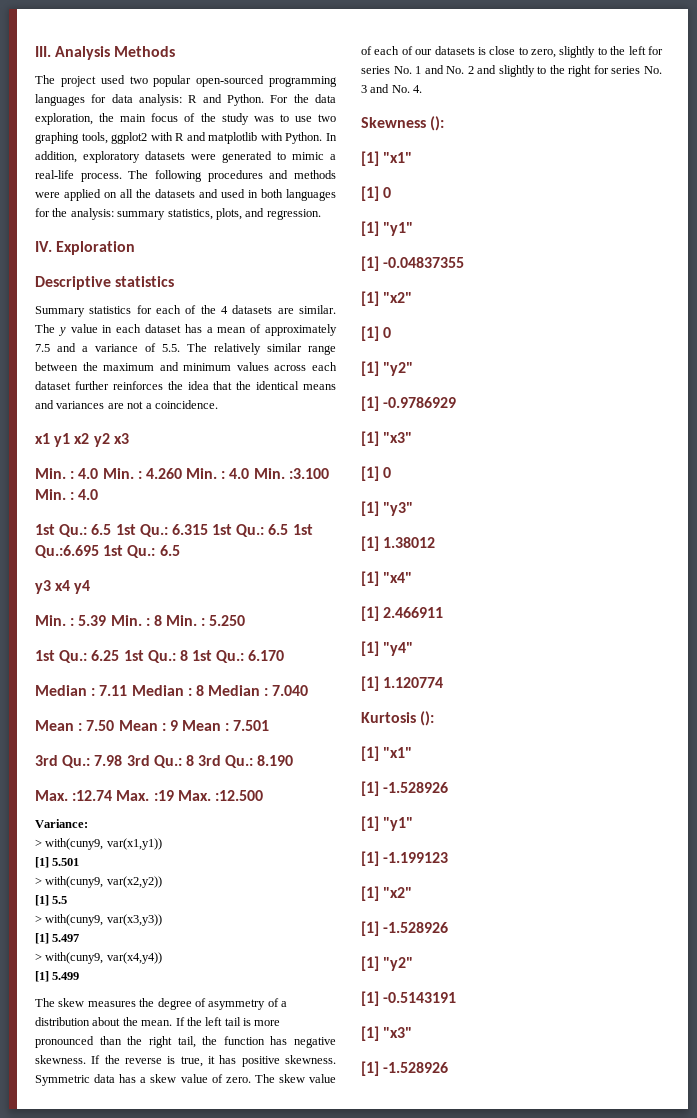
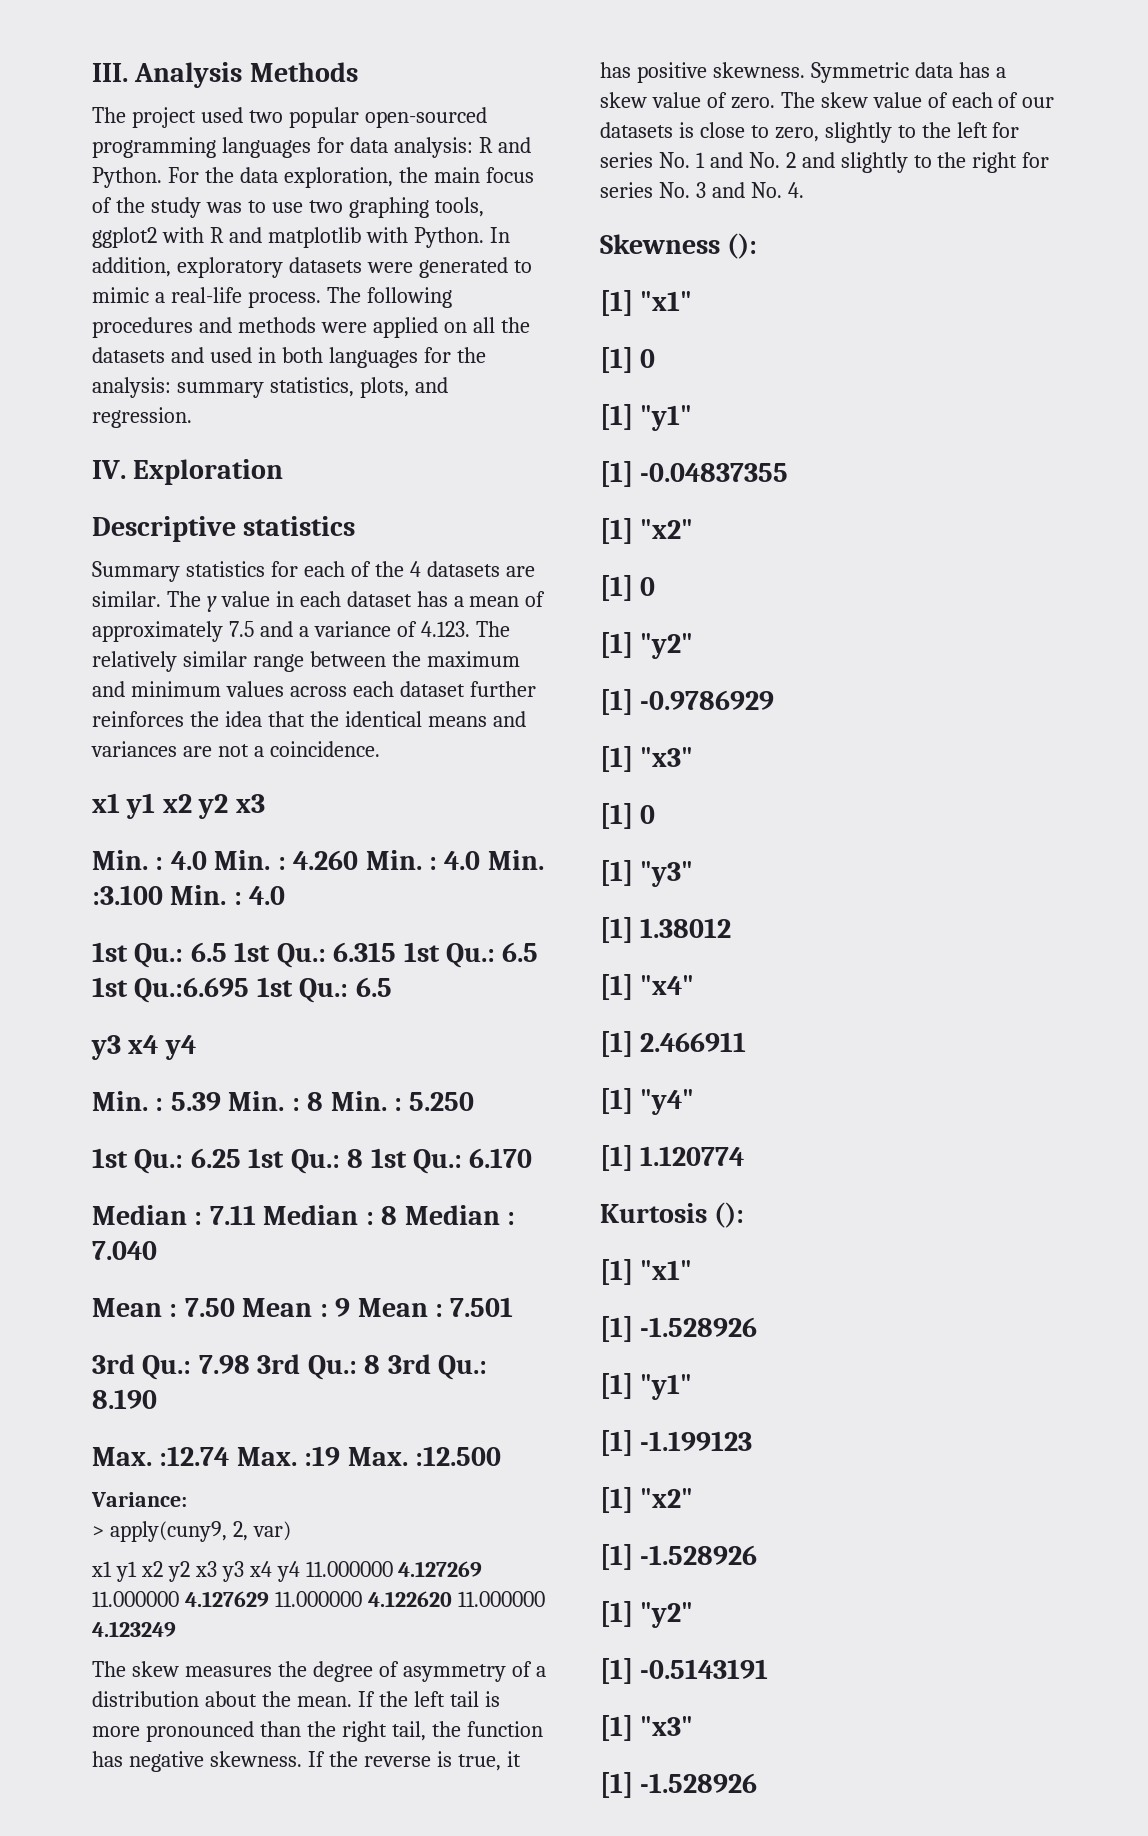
[162,344,180,352] 5.5. -> [420,621,470,637] 4.123.
[45,838,162,850] [35,857,80,868] [35,876,162,888] [35,895,68,906] [35,914,162,926] [35,933,80,944] [35,952,162,964] [35,971,80,982] with(cuny9, var(x1,y1)) // [1] 5.501 // > with(cuny9, var(x2,y2)) // [1] 5.5 // > with(cuny9, var(x3,y3)) // [1] 5.497 // > with(cuny9, var(x4,y4)) // [1] 5.499 -> [109,1521,291,1542] [91,1561,483,1582] [92,1591,545,1607] [92,1621,176,1637] apply(cuny9, 2, var) // x1 y1 x2 y2 x3 y3 x4 y4 11.000000 4.127269 11.000000 4.127629 11.000000 4.122620 11.000000 4.123249

